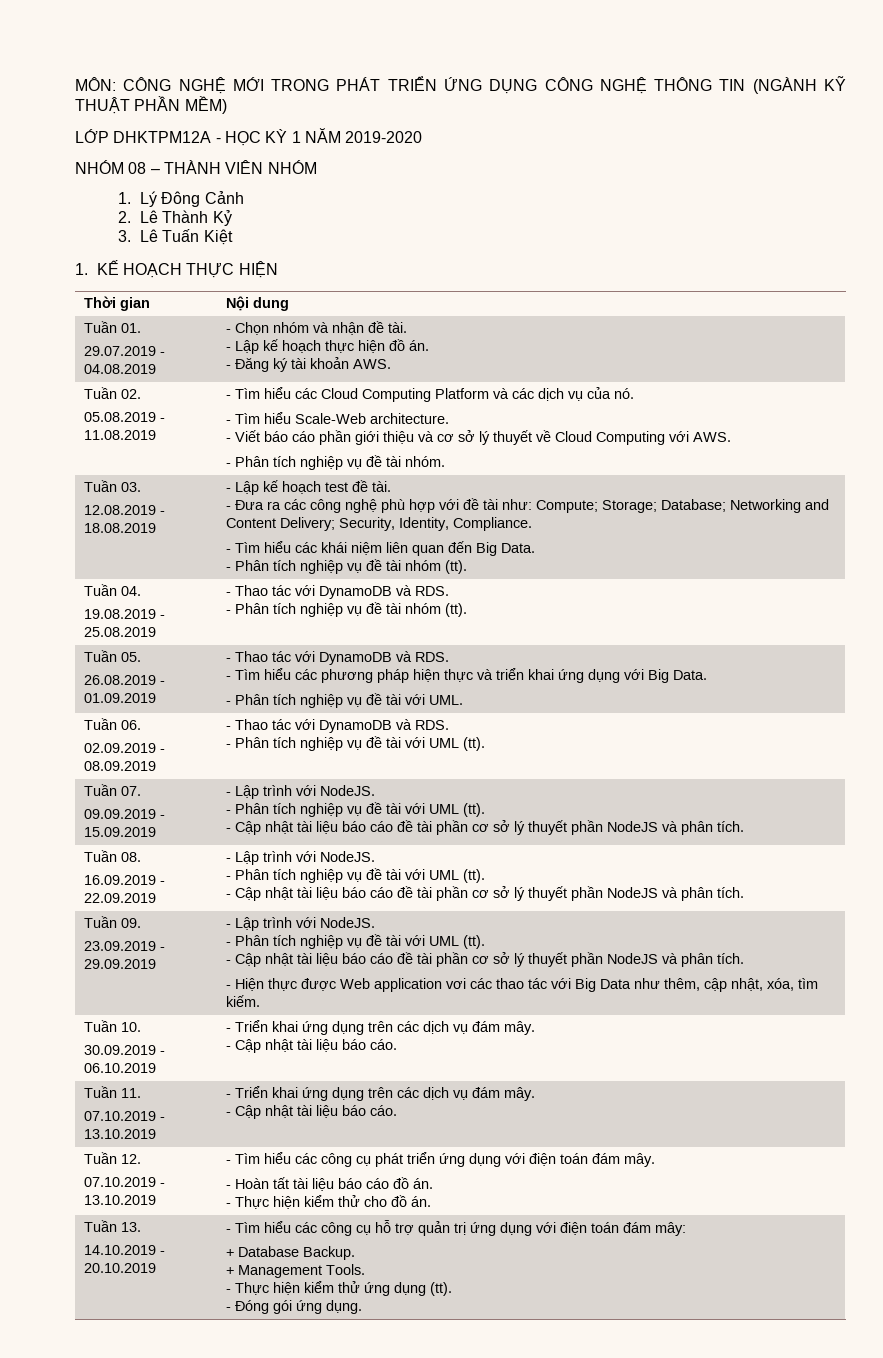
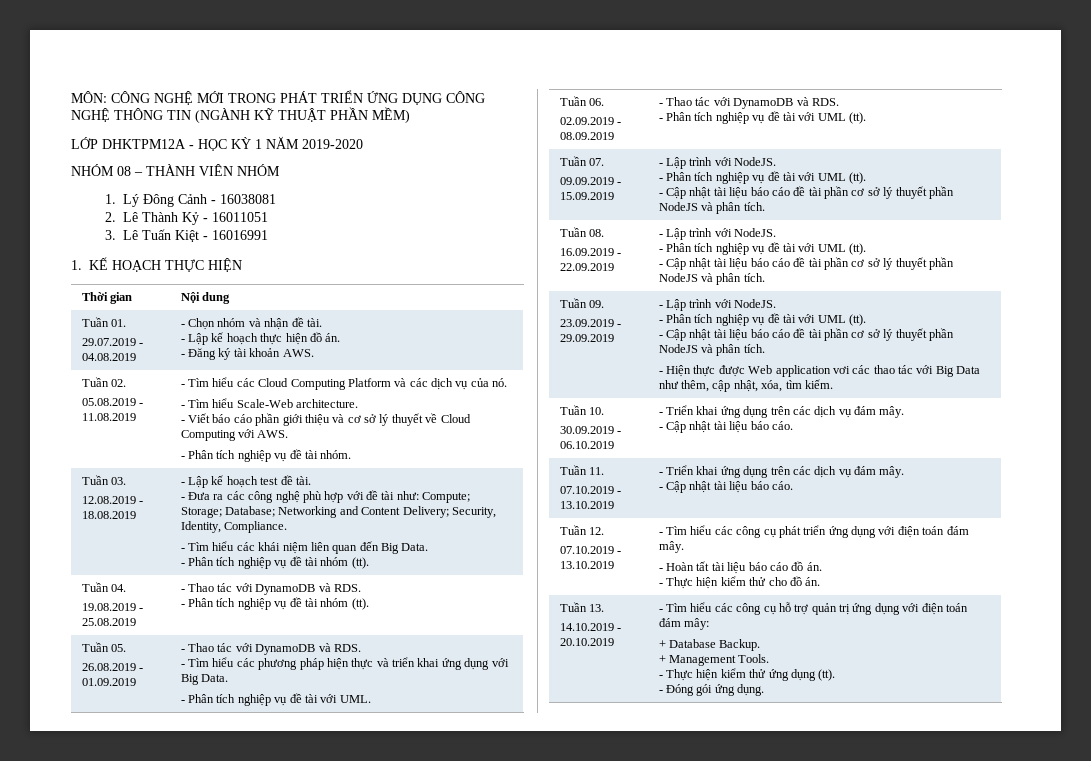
(244, 197) none -> [210,194,276,204] - 16038081
(232, 218) none -> [202,212,268,222] - 16011051
(233, 237) none -> [202,230,268,240] - 16016991

